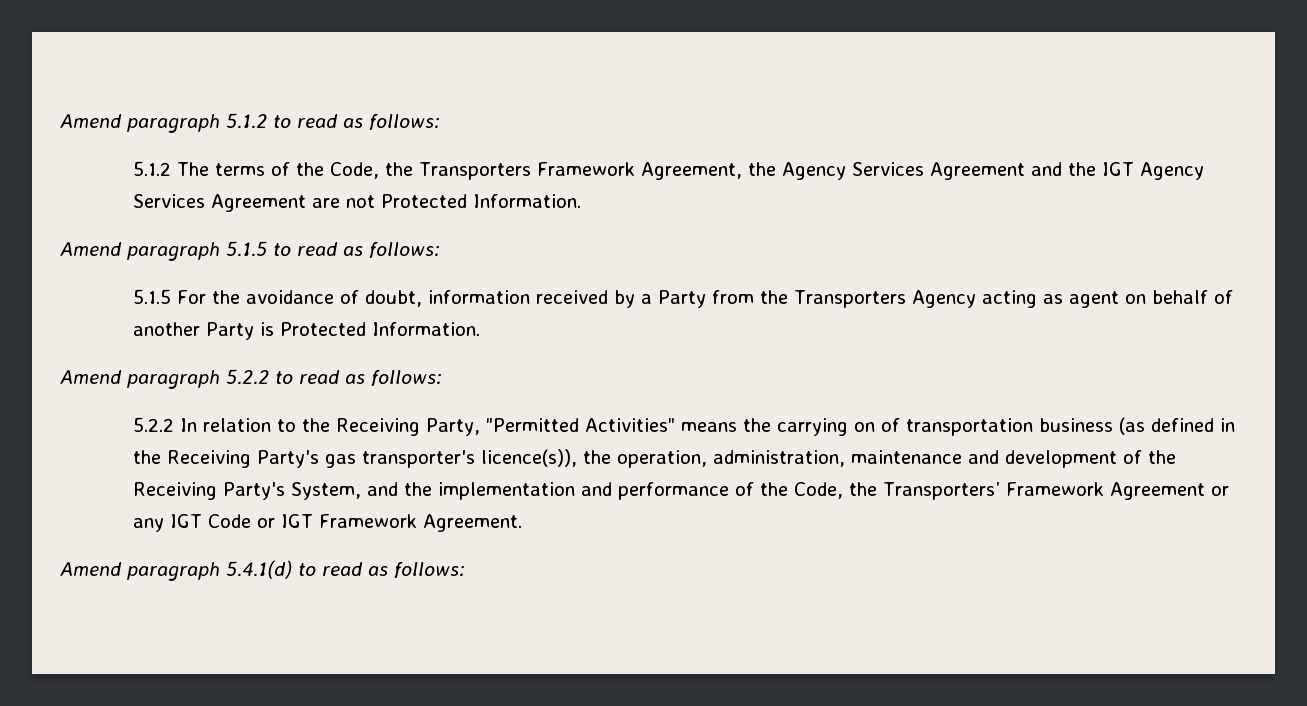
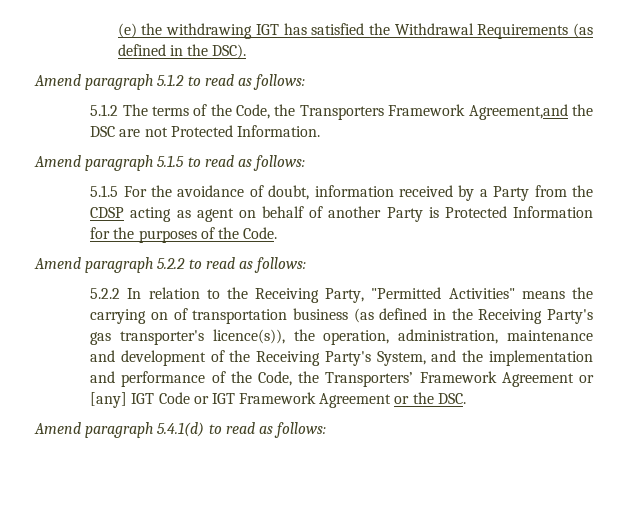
(60, 121) none -> [117,23,593,39] [117,44,247,59] (e) the withdrawing IGT has satisfied the Withdrawal Requirements (as defined in the DSC). //
[640,162,1204,180] [132,194,306,212] Agreement, the Agency Services Agreement and the IGT Agency Services Agreement -> [468,104,593,120] [90,126,116,137] Agreement,and the DSC
[793,290,976,308] Transporters Agency -> [90,207,125,218] CDSP
[371,322,480,336] Information. -> [512,206,593,218] [90,227,278,243] Information for the purposes of the Code.
[132,518,164,532] any -> [90,392,128,408] [any]
[422,514,522,532] Agreement. -> [319,392,466,408] Agreement or the DSC.

